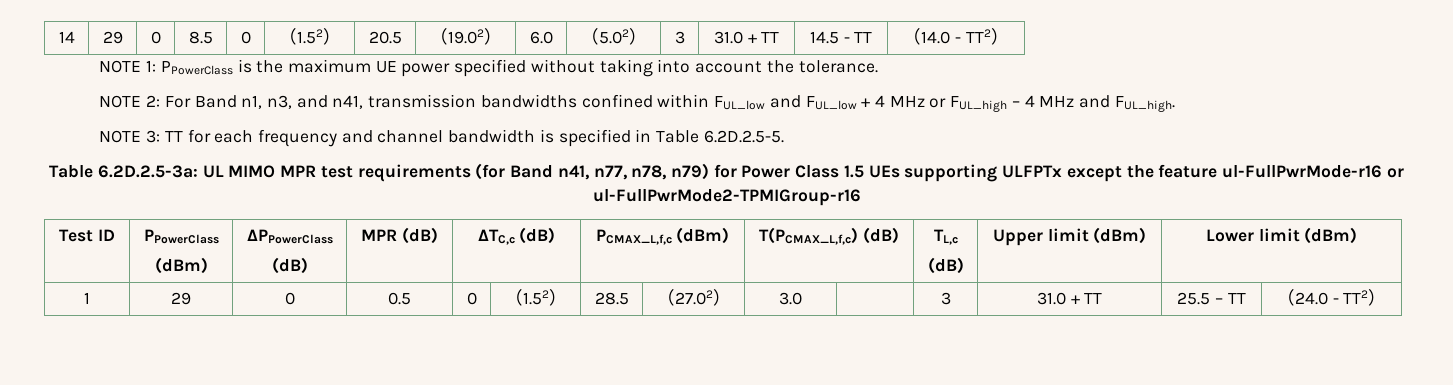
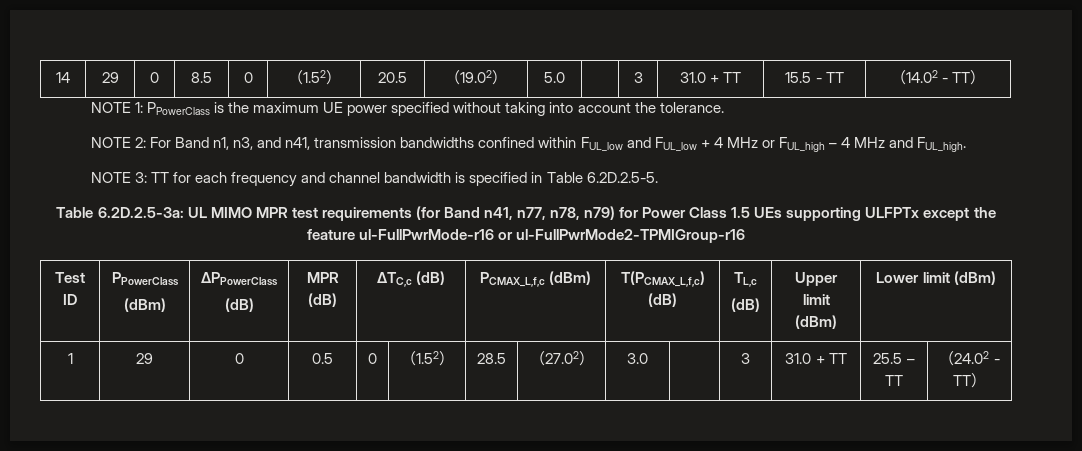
[529,31,553,44] [580,28,647,45] [674,31,685,44] [713,31,780,44] [809,31,873,44] [903,28,991,45] 6.0 | （5.02） | 3 | 31.0 + TT | 14.5 - TT | （14.0 - TT2 -> [544,72,565,83] [633,72,643,83] [679,72,742,83] [785,72,844,83] [890,70,971,85] 5.0 | | 3 | 31.0 + TT | 15.5 - TT | （14.02 - TT
[1294,290,1369,305] 24.0 - TT2 -> [954,351,1000,364] [953,375,971,386] 24.02 - TT

